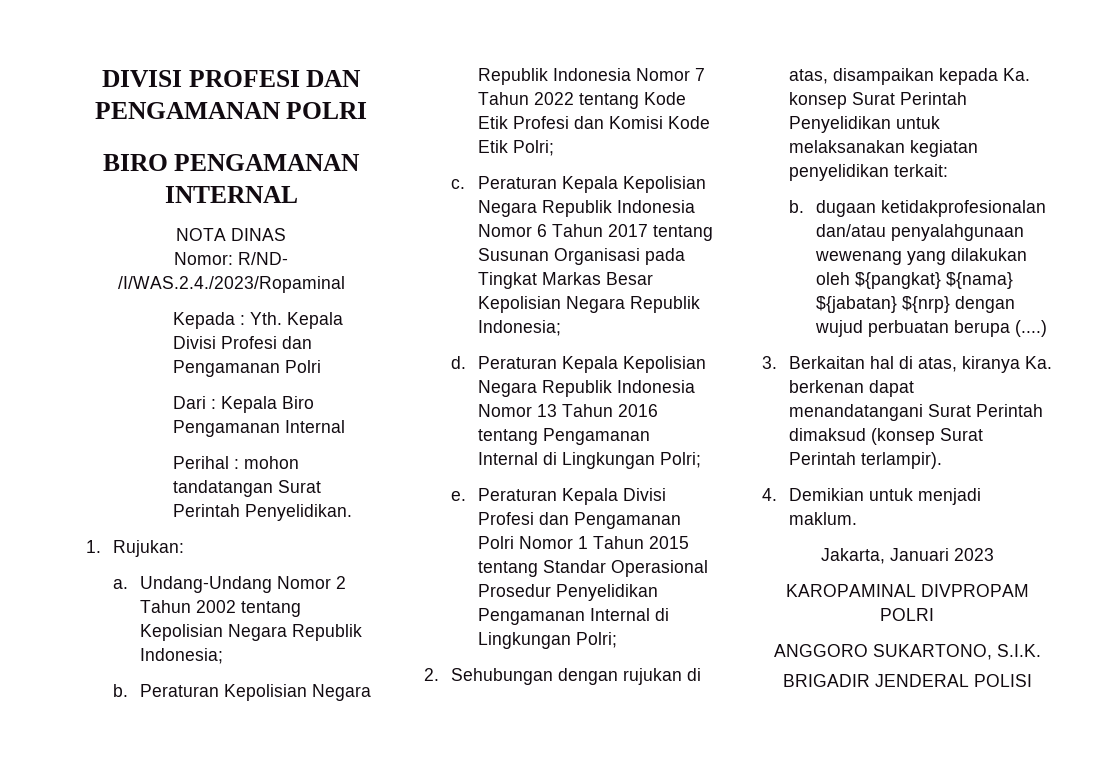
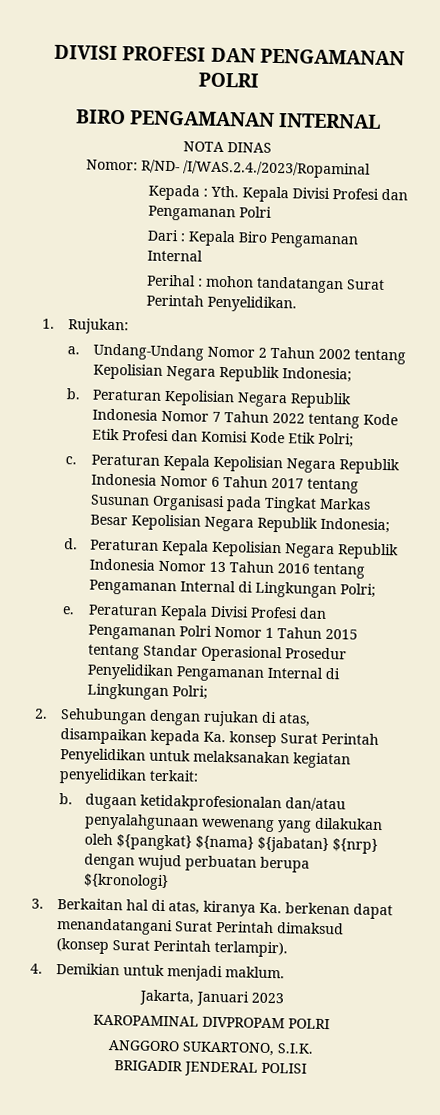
[1014,320,1047,337] (....) -> [82,873,169,891] ${kronologi}

